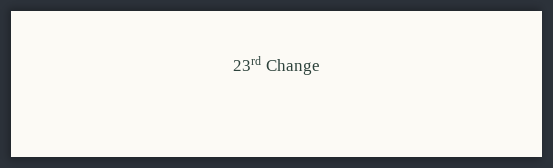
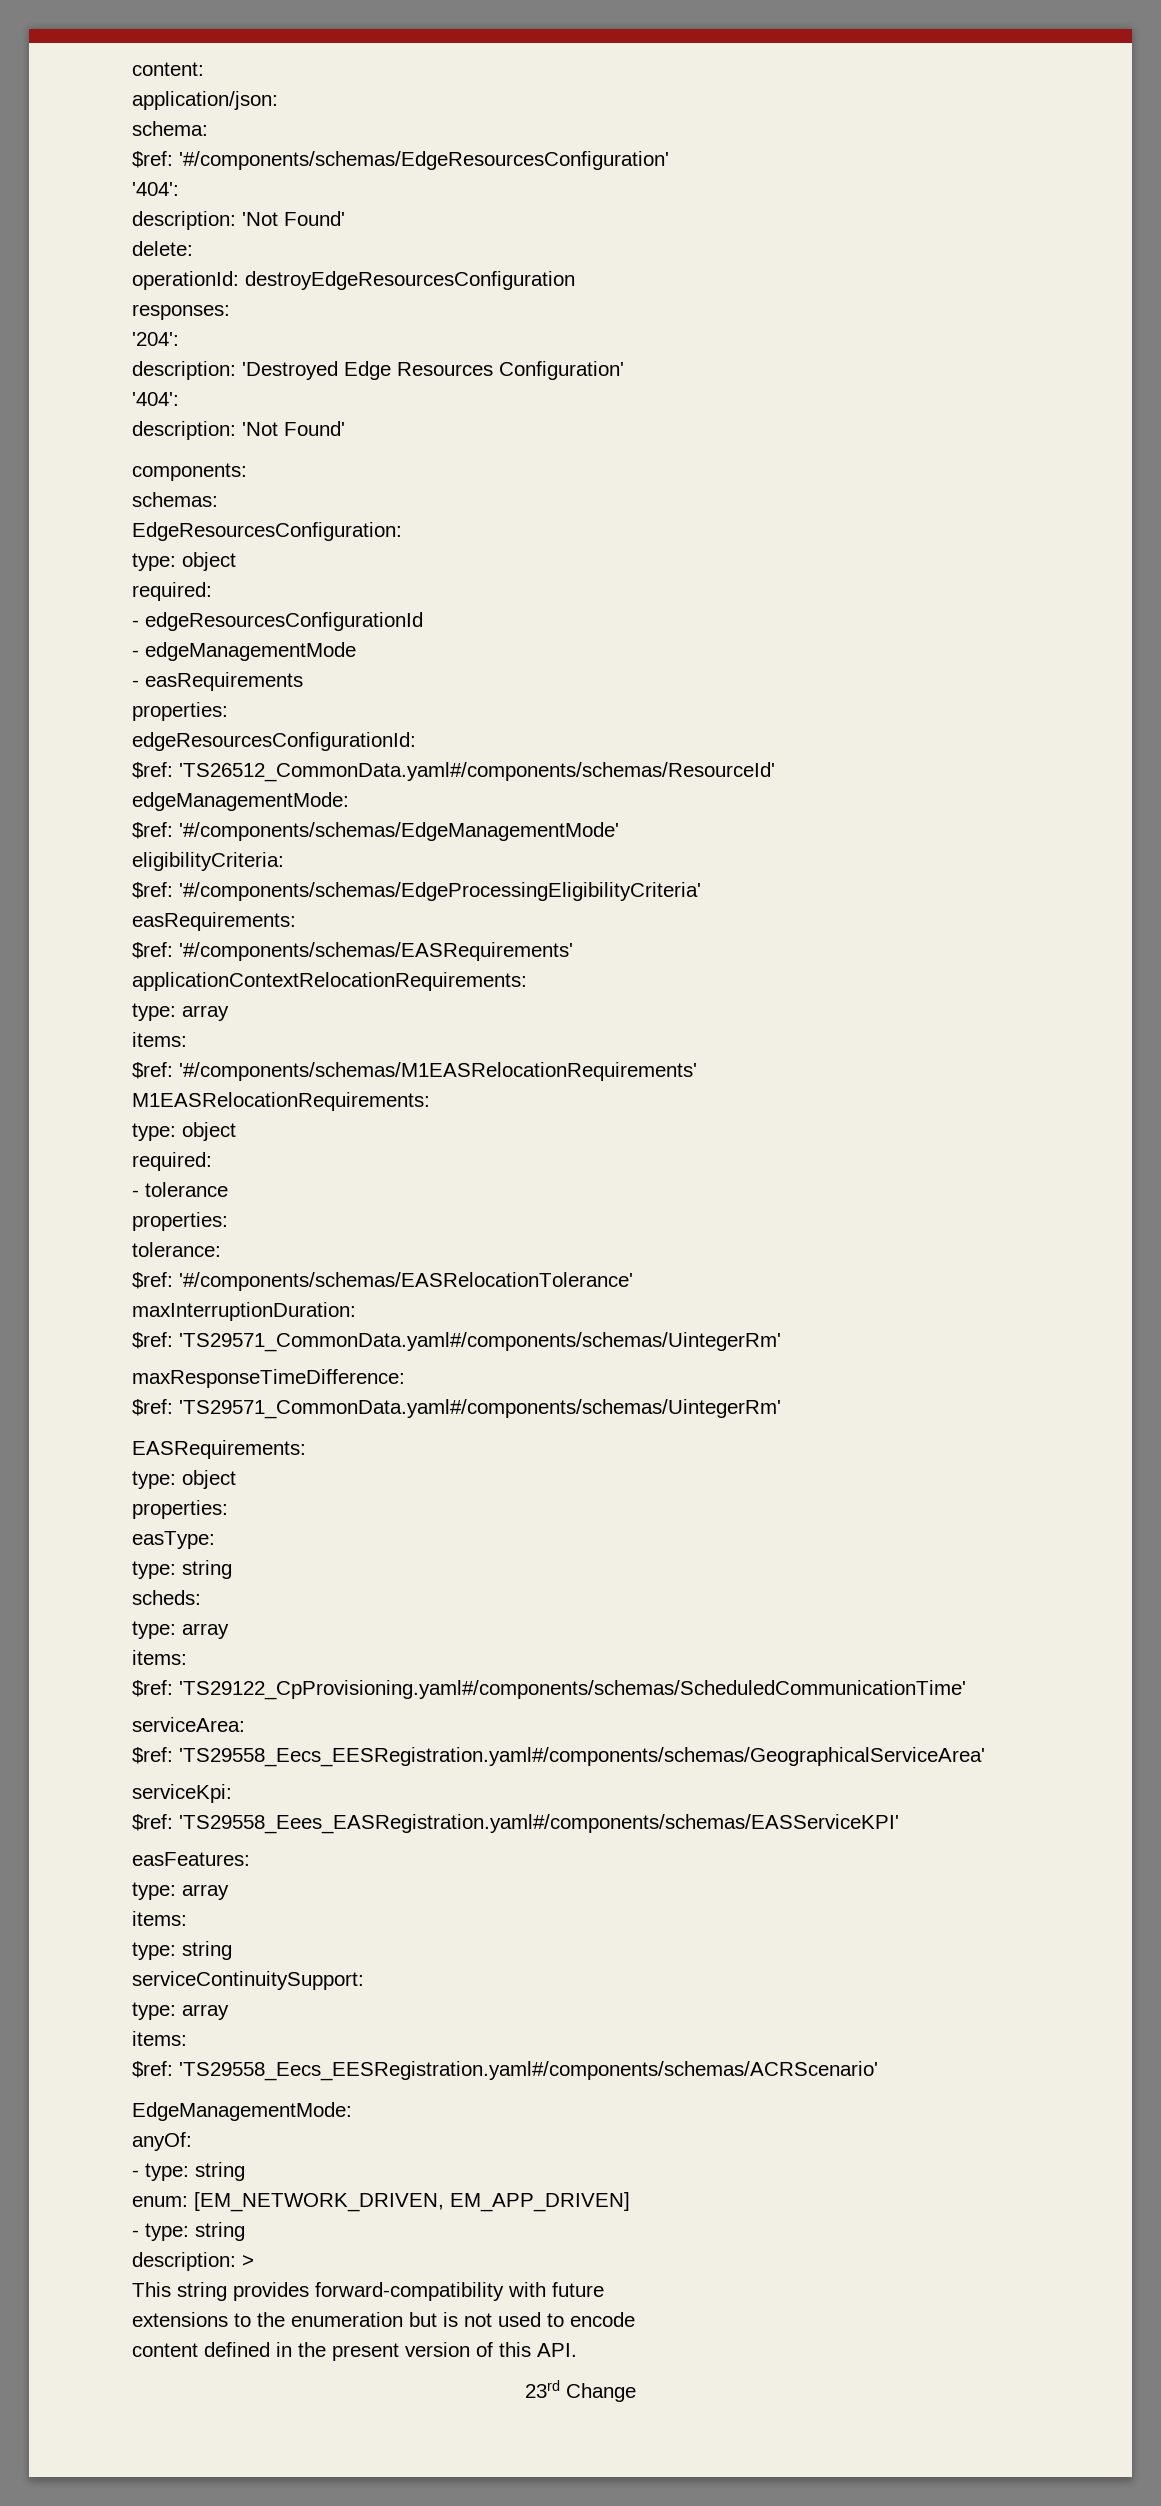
(233, 63) none -> [132,62,204,76] [132,91,278,110] [132,121,208,136] [132,151,669,170] [132,182,179,196] [132,211,345,230] [132,241,193,256] [132,271,575,290] [132,304,230,320] [132,332,179,346] [132,361,624,380] [132,392,179,406] [132,421,345,440] [132,463,247,481] [132,492,218,507] [132,522,402,541] [132,552,236,571] [132,582,212,601] [132,612,423,631] [132,642,356,661] [132,672,303,691] [132,702,228,721] [132,732,416,751] [132,762,775,782] [132,792,349,811] [132,822,619,841] [132,852,284,871] [132,882,701,901] [132,912,296,931] [132,942,573,961] [132,972,527,991] [132,1003,229,1021] [132,1032,187,1047] [132,1062,697,1081] [132,1092,430,1111] [132,1122,236,1141] [132,1152,212,1171] [132,1182,228,1197] [132,1212,228,1231] [132,1242,221,1257] [132,1272,633,1291] [132,1302,356,1321] [132,1332,781,1352] [132,1369,405,1388] [132,1399,781,1419] [132,1440,306,1459] [132,1470,236,1489] [132,1500,228,1519] [132,1531,215,1549] [132,1560,232,1579] [132,1590,201,1605] [132,1621,229,1639] [132,1650,187,1665] [132,1680,966,1700] [132,1717,245,1732] [132,1747,985,1767] [132,1784,232,1803] [132,1814,899,1834] [132,1852,250,1866] [132,1882,229,1900] [132,1911,187,1926] [132,1941,232,1960] [132,1971,364,1990] [132,2002,229,2020] [132,2031,187,2046] [132,2061,878,2081] [132,2102,352,2121] [132,2132,192,2151] [132,2162,245,2181] [132,2192,630,2212] [132,2222,245,2241] [132,2252,254,2271] [132,2282,604,2301] [132,2312,635,2327] [132,2342,577,2361] content: // application/json: // schema: // $ref: '#/components/schemas/EdgeResourcesConfiguration' // '404': // description: 'Not Found' // delete: // operationId: destroyEdgeResourcesConfiguration // responses: // '204': // description: 'Destroyed Edge Resources Configuration' // '404': // description: 'Not Found' // components: // schemas: // EdgeResourcesConfiguration: // type: object // required: // - edgeResourcesConfigurationId // - edgeManagementMode // - easRequirements // properties: // edgeResourcesConfigurationId: // $ref: 'TS26512_CommonData.yaml#/components/schemas/ResourceId' // edgeManagementMode: // $ref: '#/components/schemas/EdgeManagementMode' // eligibilityCriteria: // $ref: '#/components/schemas/EdgeProcessingEligibilityCriteria' // easRequirements: // $ref: '#/components/schemas/EASRequirements' // applicationContextRelocationRequirements: // type: array // items: // $ref: '#/components/schemas/M1EASRelocationRequirements' // M1EASRelocationRequirements: // type: object // required: // - tolerance // properties: // tolerance: // $ref: '#/components/schemas/EASRelocationTolerance' // maxInterruptionDuration: // $ref: 'TS29571_CommonData.yaml#/components/schemas/UintegerRm' // maxResponseTimeDifference: // $ref: 'TS29571_CommonData.yaml#/components/schemas/UintegerRm' // EASRequirements: // type: object // properties: // easType: // type: string // scheds: // type: array // items: // $ref: 'TS29122_CpProvisioning.yaml#/components/schemas/ScheduledCommunicationTime' // serviceArea: // $ref: 'TS29558_Eecs_EESRegistration.yaml#/components/schemas/GeographicalServiceArea' // serviceKpi: // $ref: 'TS29558_Eees_EASRegistration.yaml#/components/schemas/EASServiceKPI' // easFeatures: // type: array // items: // type: string // serviceContinuitySupport: // type: array // items: // $ref: 'TS29558_Eecs_EESRegistration.yaml#/components/schemas/ACRScenario' // EdgeManagementMode: // anyOf: // - type: string // enum: [EM_NETWORK_DRIVEN, EM_APP_DRIVEN] // - type: string // description: > // This string provides forward-compatibility with future // extensions to the enumeration but is not used to encode // content defined in the present version of this API. //

